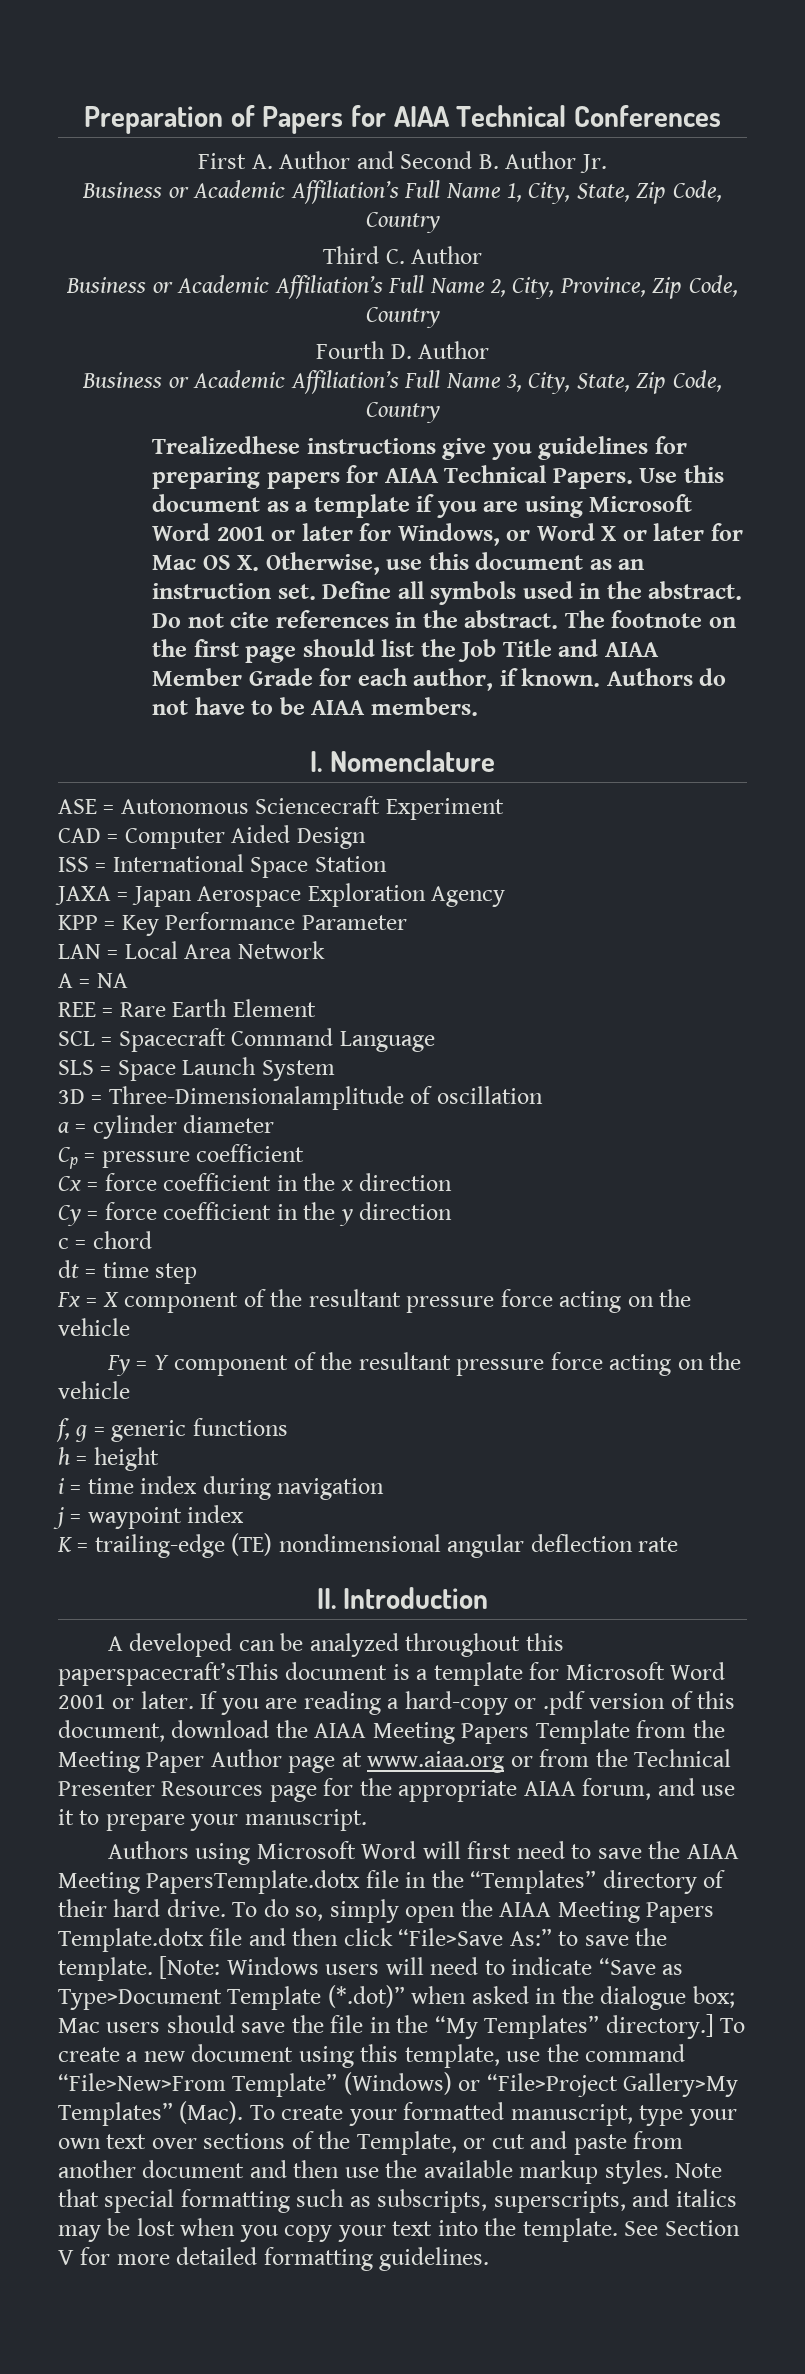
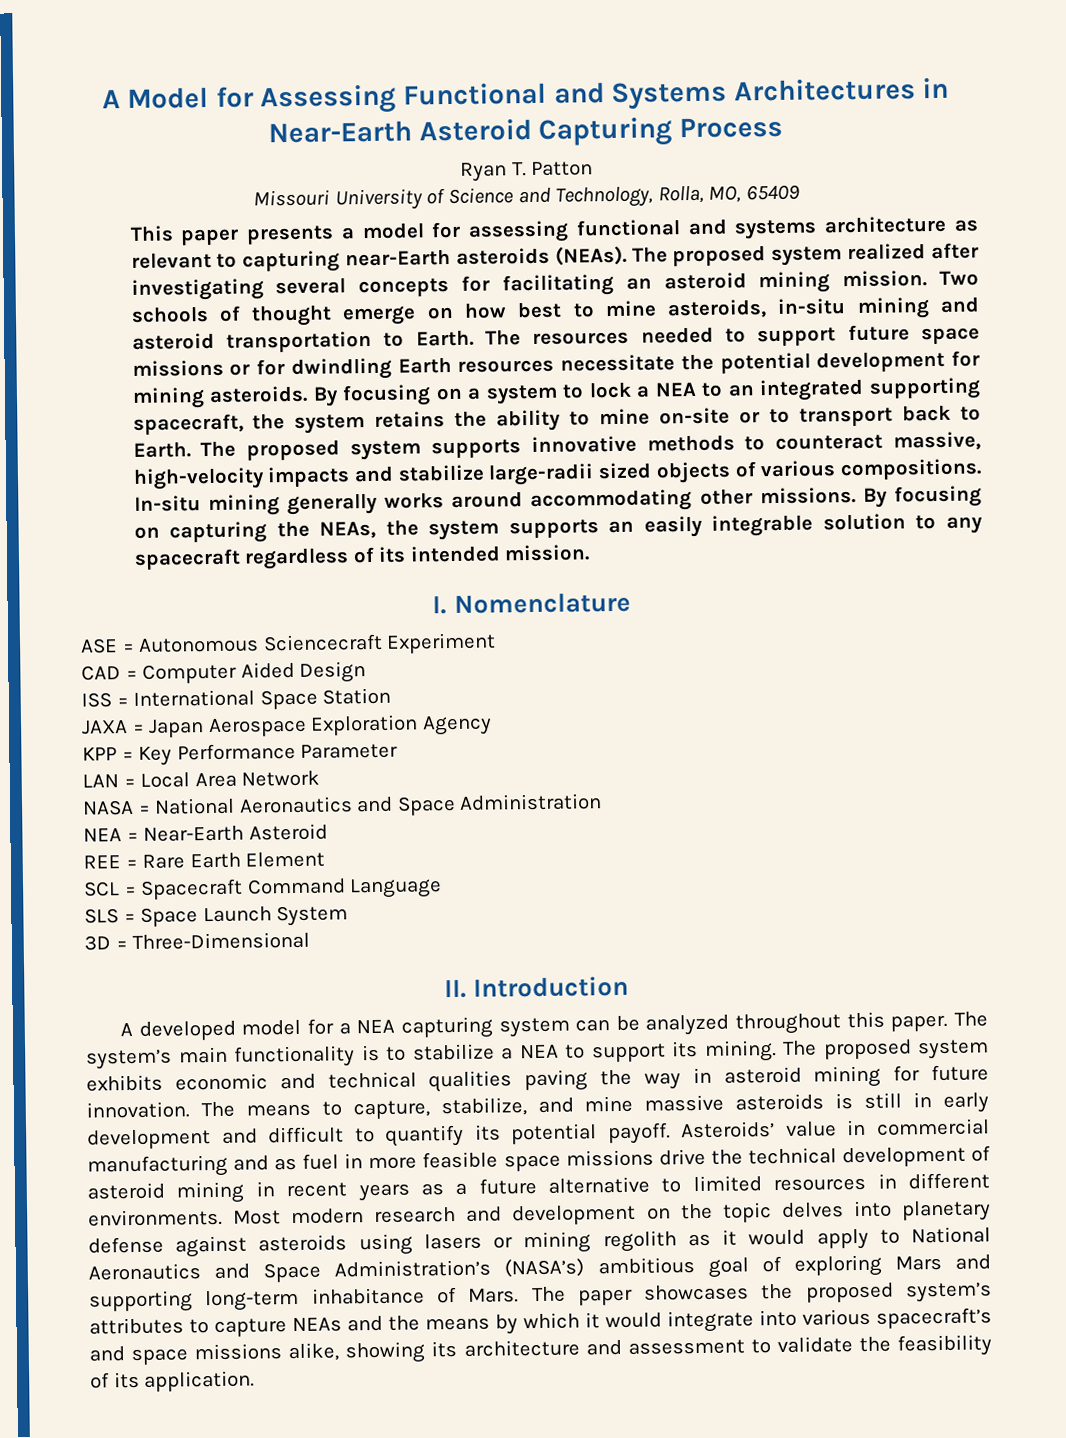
[83,105,722,134] [198,151,607,173] [82,180,722,204] [365,212,440,233] [323,246,482,264] [66,275,738,299] [365,307,440,328] [316,341,489,359] [82,370,722,394] [365,402,440,423] [152,436,687,460] [152,465,724,489] [152,494,693,518] [152,523,743,546] [152,552,645,575] [152,581,743,605] [152,610,736,629] [152,639,659,663] [152,668,727,691] [152,697,478,716] Preparation of Papers for AIAA Technical Conferences // First A. Author and Second B. Author Jr. // Business or Academic Affiliation’s Full Name 1, City, State, Zip Code, Country // Third C. Author // Business or Academic Affiliation’s Full Name 2, City, Province, Zip Code, Country // Fourth D. Author // Business or Academic Affiliation’s Full Name 3, City, State, Zip Code, Country // Trealizedhese instructions give you guidelines for preparing papers for AIAA Technical Papers. Use this document as a template if you are using Microsoft Word 2001 or later for Windows, or Word X or later for Mac OS X. Otherwise, use this document as an instruction set. Define all symbols used in the abstract. Do not cite references in the abstract. The footnote on the first page should list the Job Title and AIAA Member Grade for each author, if known. Authors do not have to be AIAA members. -> [101,77,950,115] [268,116,783,147] [459,161,594,182] [253,184,800,211] [129,215,979,246] [130,242,980,273] [130,270,979,301] [130,296,980,327] [131,324,981,353] [131,350,980,380] [131,377,981,409] [132,404,982,435] [132,431,981,461] [132,458,982,490] [133,485,983,517] [133,513,984,544] [133,544,591,570] A Model for Assessing Functional and Systems Architectures in Near-Earth Asteroid Capturing Process // Ryan T. Patton // Missouri University of Science and Technology, Rolla, MO, 65409 // This paper presents a model for assessing functional and systems architecture as relevant to capturing near-Earth asteroids (NEAs). The proposed system realized after investigating several concepts for facilitating an asteroid mining mission. Two schools of thought emerge on how best to mine asteroids, in-situ mining and asteroid transportation to Earth. The resources needed to support future space missions or for dwindling Earth resources necessitate the potential development for mining asteroids. By focusing on a system to lock a NEA to an integrated supporting spacecraft, the system retains the ability to mine on-site or to transport back to Earth. The proposed system supports innovative methods to counteract massive, high-velocity impacts and stabilize large-radii sized objects of various compositions. In-situ mining generally works around accommodating other missions. By focusing on capturing the NEAs, the system supports an easily integrable solution to any spacecraft regardless of its intended mission.
[58,973,128,988] A = NA -> [82,793,603,816] [83,823,328,842] NASA = National Aeronautics and Space Administration // NEA = Near-Earth Asteroid
[108,1086,543,1110] [58,1115,275,1139] [58,1144,305,1169] [58,1173,453,1191] [58,1202,453,1226] [58,1231,152,1249] [58,1260,198,1284] [57,1289,692,1313] [58,1318,130,1336] [106,1352,742,1376] [58,1381,130,1399] [56,1418,288,1442] [58,1447,159,1471] [58,1476,385,1500] [53,1505,245,1529] [57,1533,679,1558] [316,1587,489,1609] [107,1633,233,1657] Three-Dimensionalamplitude of oscillation // a = cylinder diameter // Cp = pressure coefficient // Cx = force coefficient in the x direction // Cy = force coefficient in the y direction // c = chord // dt = time step // Fx = X component of the resultant pressure force acting on the vehicle // Fy = Y component of the resultant pressure force acting on the vehicle // f, g = generic functions // h = height // i = time index during navigation // j = waypoint index // K = trailing-edge (TE) nondimensional angular deflection rate // II. Introduction // A developed -> [132,931,311,950] [443,975,630,999] [120,1016,570,1041] Three-Dimensional // II. Introduction // A developed model for a NEA capturing system
[58,1662,726,1686] [58,1691,736,1715] [58,1720,725,1744] [58,1749,732,1773] [58,1778,736,1802] [58,1809,367,1831] [107,1841,739,1865] [58,1870,726,1894] [58,1899,715,1923] [58,1928,668,1952] [58,1956,684,1981] [58,1985,735,2010] [58,2014,746,2039] [58,2044,686,2068] [58,2072,739,2097] [58,2101,737,2126] [58,2131,684,2155] [58,2160,723,2184] [58,2189,737,2213] [58,2218,740,2242] [58,2247,490,2271] paperspacecraft’sThis document is a template for Microsoft Word 2001 or later. If you are reading a hard-copy or .pdf version of this document, download the AIAA Meeting Papers Template from the Meeting Paper Author page at www.aiaa.org or from the Technical Presenter Resources page for the appropriate AIAA forum, and use it to prepare your manuscript. // Authors using Microsoft Word will first need to save the AIAA Meeting PapersTemplate.dotx file in the “Templates” directory of their hard drive. To do so, simply open the AIAA Meeting Papers Template.dotx file and then click “File>Save As:” to save the template. [Note: Windows users will need to indicate “Save as Type>Document Template (*.dot)” when asked in the dialogue box; Mac users should save the file in the “My Templates” directory.] To create a new document using this template, use the command “File>New>From Template” (Windows) or “File>Project Gallery>My Templates” (Mac). To create your formatted manuscript, type your own text over sections of the Template, or cut and paste from another document and then use the available markup styles. Note that special formatting such as subscripts, superscripts, and italics may be lost when you copy your text into the template. See Section V for more detailed formatting guidelines. -> [890,1011,988,1032] [86,1039,989,1070] [86,1064,990,1093] [86,1092,989,1120] [87,1118,990,1150] [87,1145,992,1178] [87,1172,991,1204] [88,1200,992,1227] [88,1226,992,1258] [88,1254,992,1283] [89,1282,992,1313] [89,1307,992,1337] [89,1334,993,1366] [90,1370,256,1392] paper. The system’s main functionality is to stabilize a NEA to support its mining. The proposed system exhibits economic and technical qualities paving the way in asteroid mining for future innovation. The means to capture, stabilize, and mine massive asteroids is still in early development and difficult to quantify its potential payoff. Asteroids’ value in commercial manufacturing and as fuel in more feasible space missions drive the technical development of asteroid mining in recent years as a future alternative to limited resources in different environments. Most modern research and development on the topic delves into planetary defense against asteroids using lasers or mining regolith as it would apply to National Aeronautics and Space Administration’s (NASA’s) ambitious goal of exploring Mars and supporting long-term inhabitance of Mars. The paper showcases the proposed system’s attributes to capture NEAs and the means by which it would integrate into various spacecraft’s and space missions alike, showing its architecture and assessment to validate the feasibility of its application.

